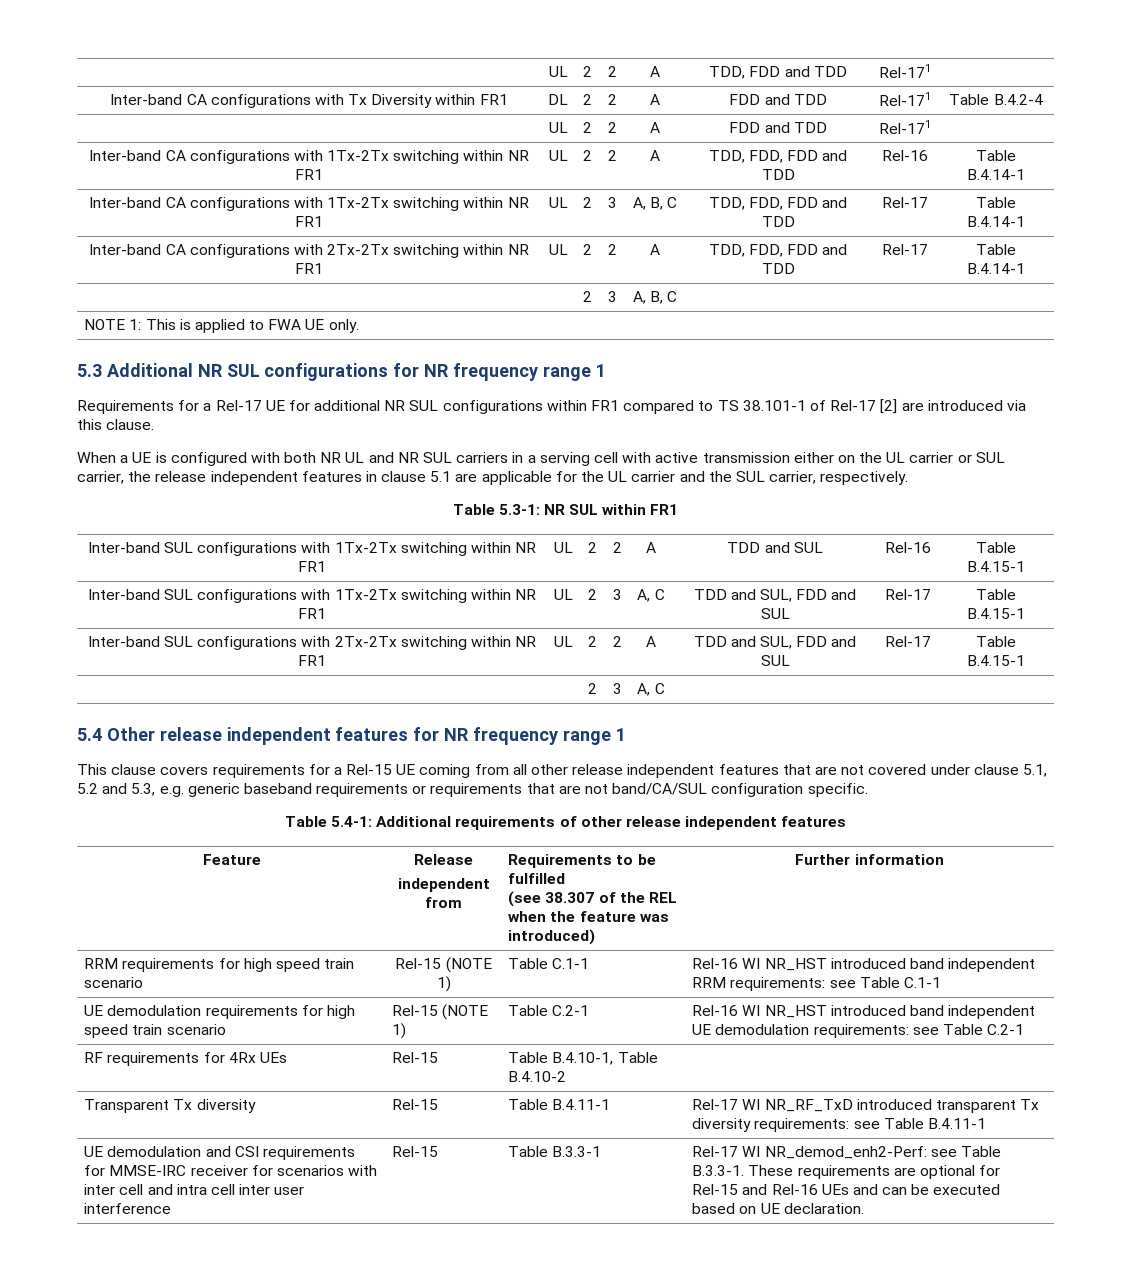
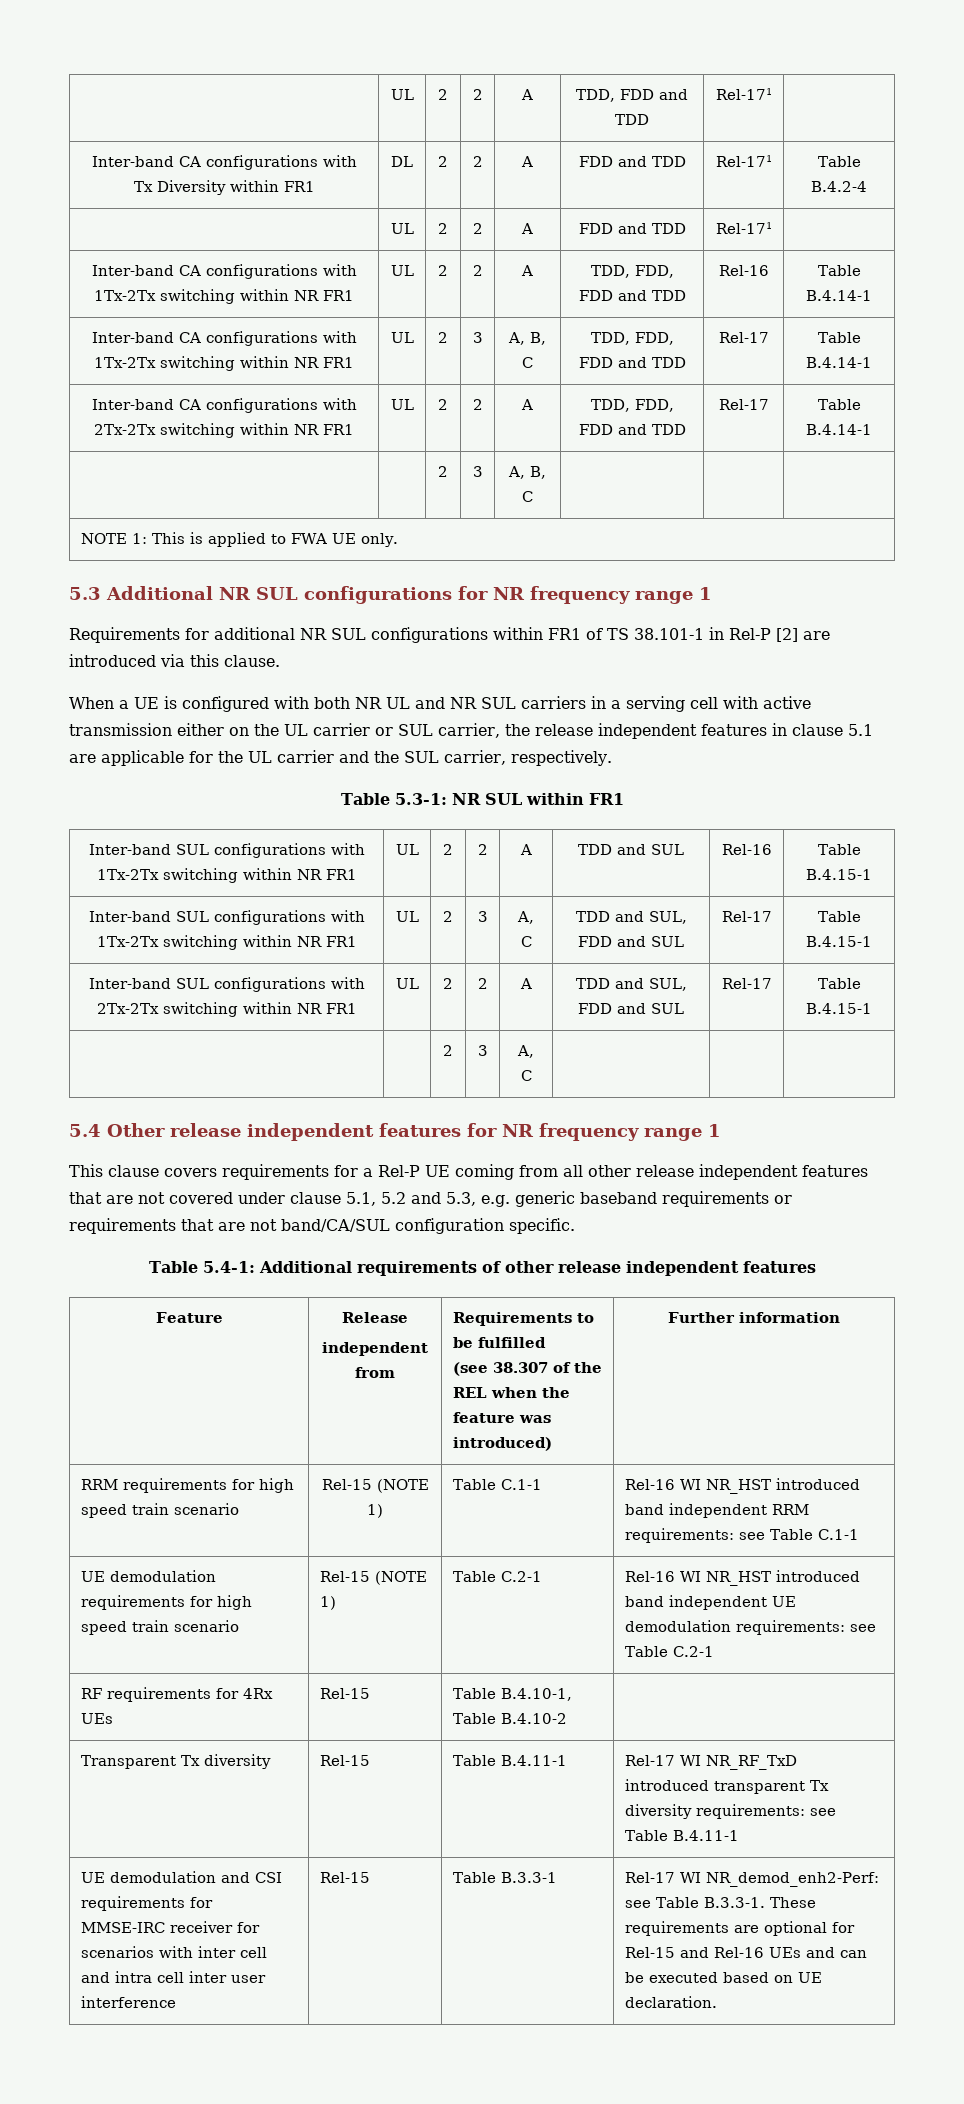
[203,400,310,411] a Rel-17 UE for -> (209, 634) none
[623,400,877,414] compared to TS 38.101-1 of Rel-17 -> [586,627,771,640] of TS 38.101-1 in Rel-P
[346,764,393,775] Rel-15 -> [378,1165,420,1177] Rel-P

